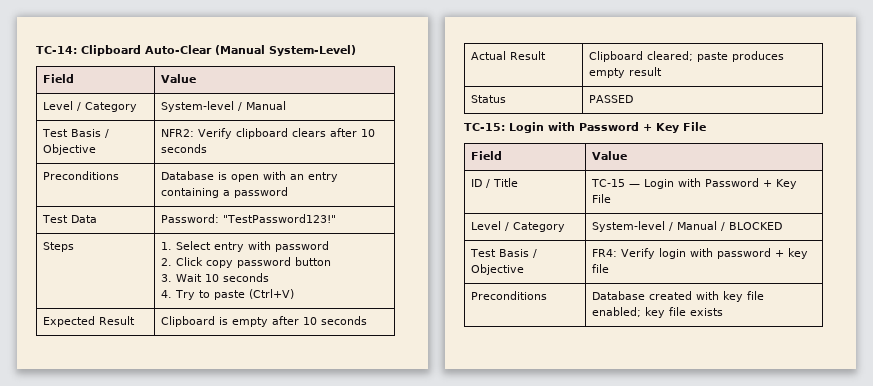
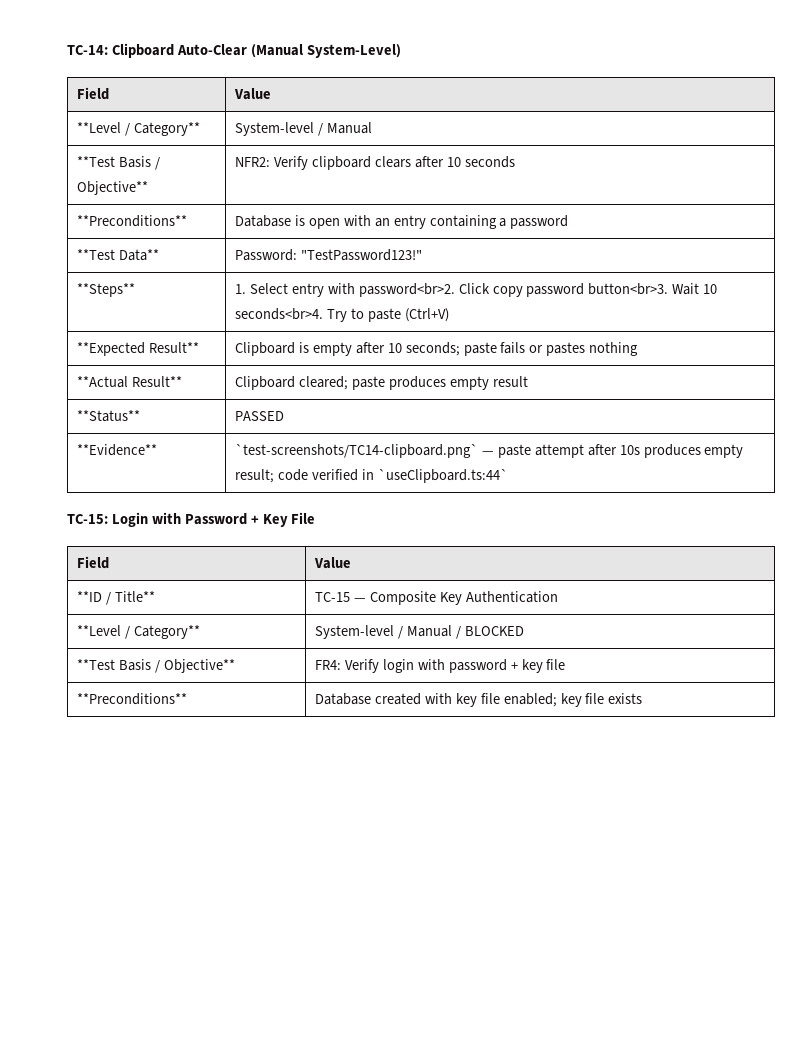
[43,101,138,112] Level / Category -> [77,122,200,136] **Level / Category**
[42,129,110,138] [43,144,97,155] Test Basis / Objective -> [77,156,160,170] [77,181,149,195] **Test Basis / Objective**
[43,171,120,180] Preconditions -> [77,215,188,227] **Preconditions**
[42,215,98,223] Test Data -> [77,249,159,261] **Test Data**
[43,242,75,252] Steps -> [77,283,136,297] **Steps**
[275,241,330,252] [161,258,173,266] password // 2. -> [358,283,455,297] password<br>2.
[295,257,332,266] [161,273,270,282] [161,290,173,298] button // 3. Wait 10 seconds // 4. -> [588,283,718,295] [235,308,324,320] button<br>3. Wait 10 seconds<br>4.
[43,316,136,327] Expected Result -> [77,342,199,356] **Expected Result**
[321,316,368,325] [471,51,547,60] seconds // Actual Result -> [405,342,639,356] [77,376,182,388] seconds; paste fails or pastes nothing // **Actual Result**
[471,95,507,103] Status -> [77,410,141,422] **Status**
(634, 99) none -> [77,444,158,456] [235,444,744,458] [235,469,508,483] // **Evidence** | `test-screenshots/TC14-clipboard.png` — paste attempt after 10s produces empty result; code verified in `useClipboard.ts:44`
[471,178,519,188] ID / Title -> [77,591,155,605] **ID / Title**
[644,178,798,189] [592,194,612,203] [471,221,566,232] Login with Password + Key File // Level / Category -> [369,591,558,605] [77,625,200,639] Composite Key Authentication // **Level / Category**
[470,249,538,258] [471,264,525,275] Test Basis / Objective -> [77,659,235,673] **Test Basis / Objective**
[471,291,548,300] Preconditions -> [77,693,188,705] **Preconditions**

